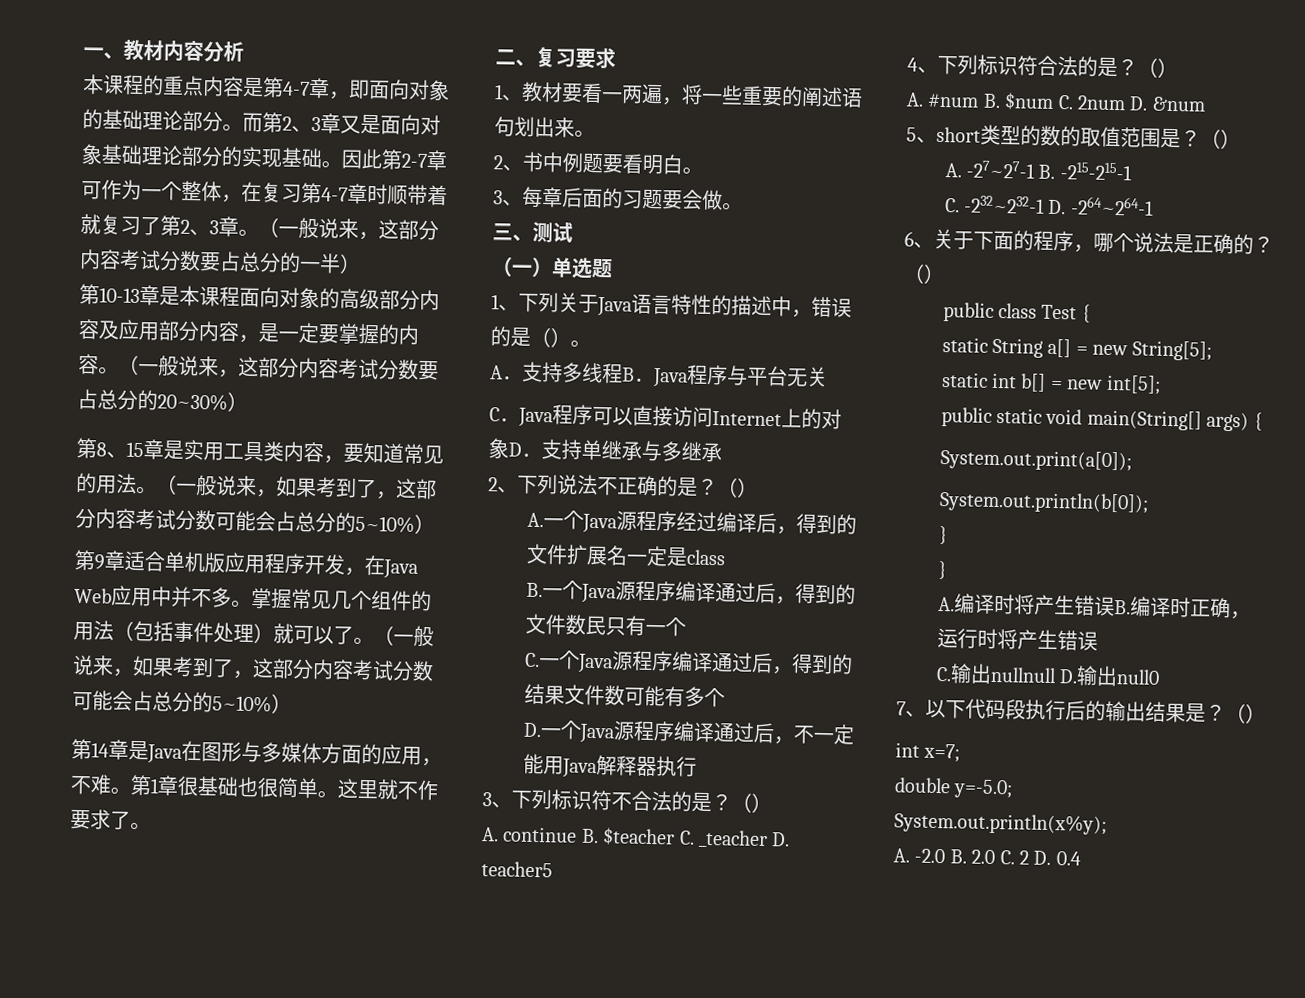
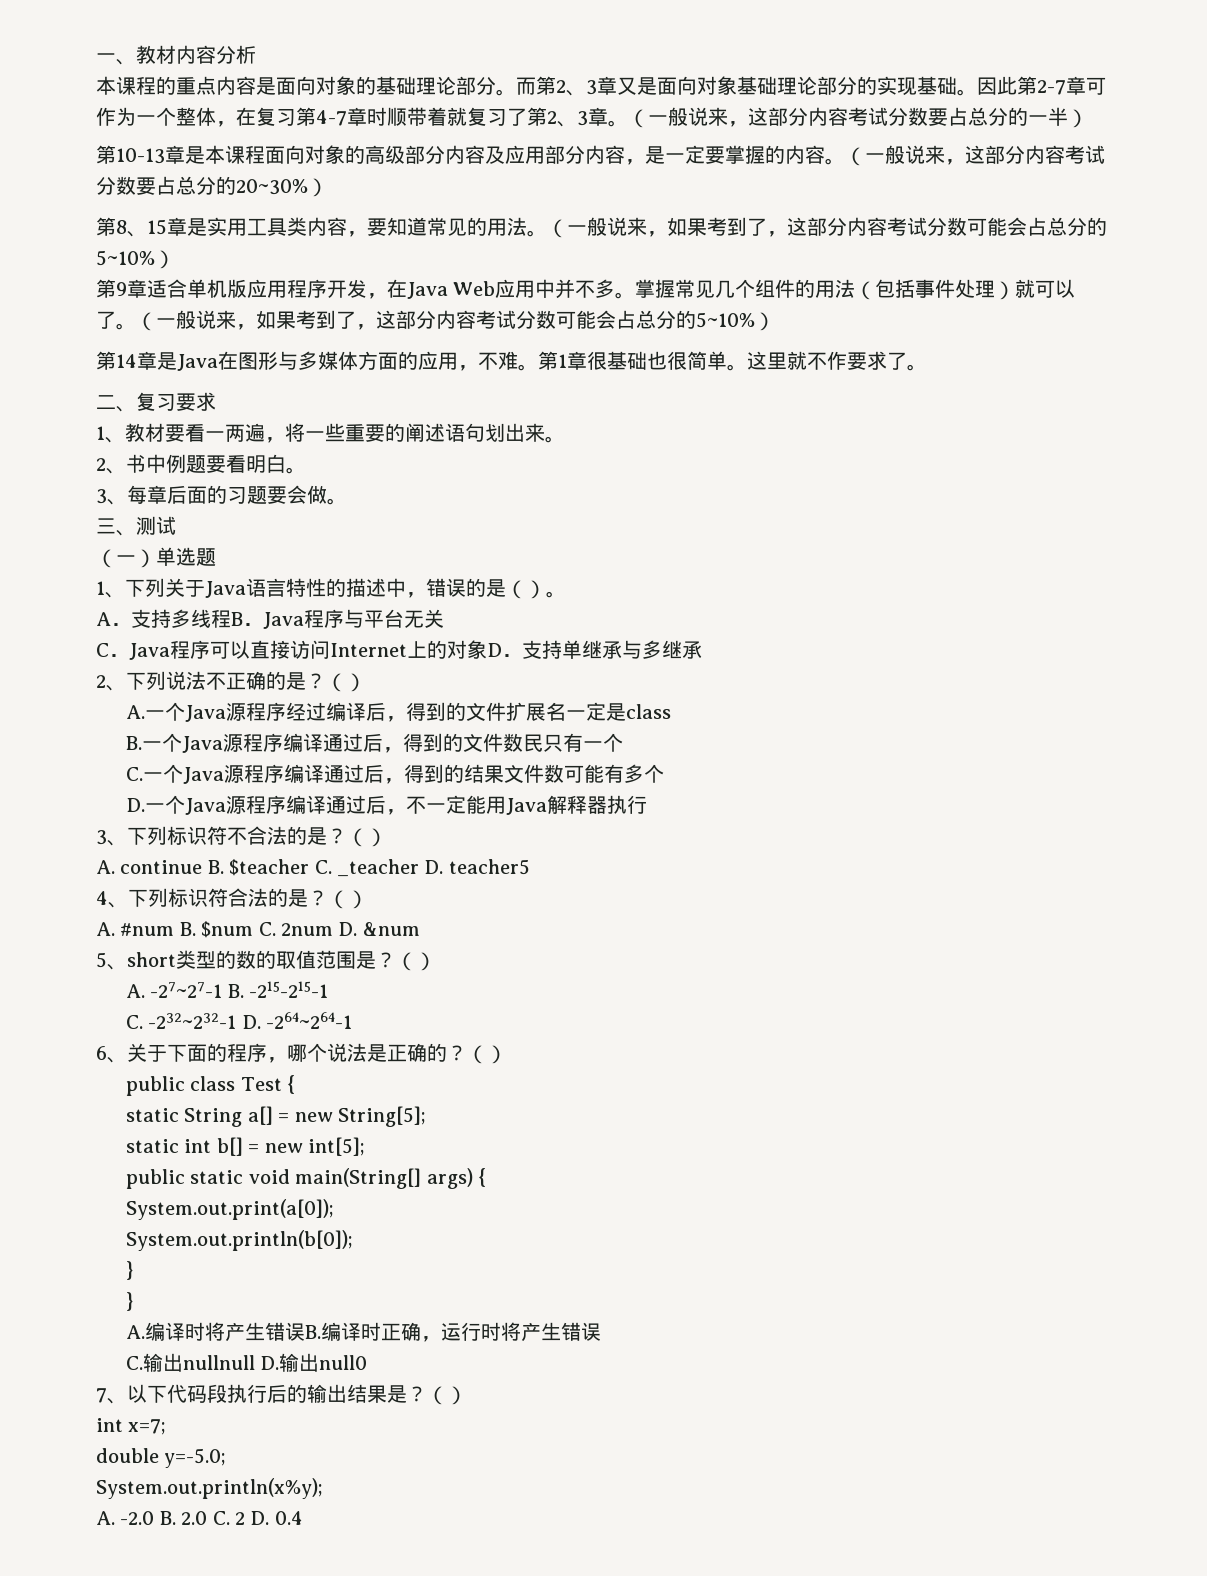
[262,77,370,100] 第4-7章，即 -> (276, 86) none

